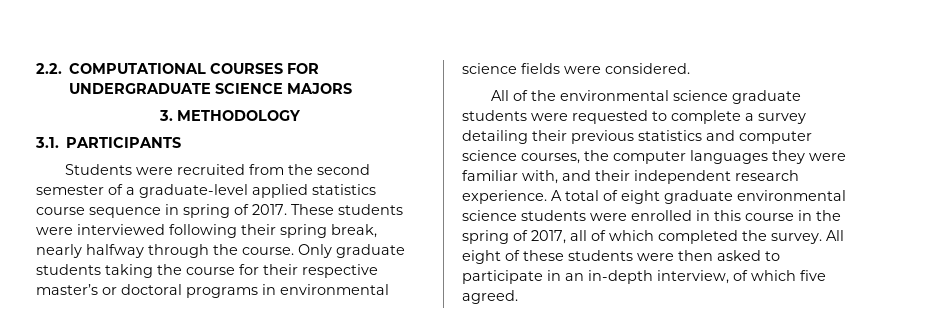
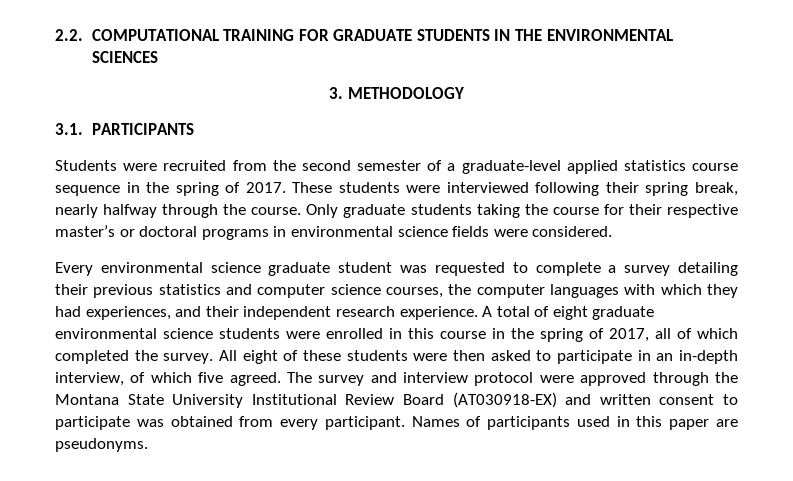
[210,63,320,74] [69,83,353,94] COURSES FOR UNDERGRADUATE SCIENCE MAJORS -> [223,29,673,41] [91,51,158,63] TRAINING FOR GRADUATE STUDENTS IN THE ENVIRONMENTAL SCIENCES
(179, 209) none -> [146,182,170,193] the
[491,90,557,101] All of the -> [55,262,93,276] Every
[462,110,568,121] students were -> [338,262,428,273] student was
[772,150,846,164] [462,170,558,184] they were familiar with, -> [624,284,739,298] [55,306,171,320] with which they had experiences,
(518, 297) none -> [286,372,738,386] [55,392,739,408] [55,416,738,430] [55,438,148,452] The survey and interview protocol were approved through the Montana State University Institutional Review Board (AT030918-EX) and written consent to participate was obtained from every participant. Names of participants used in this paper are pseudonyms.

